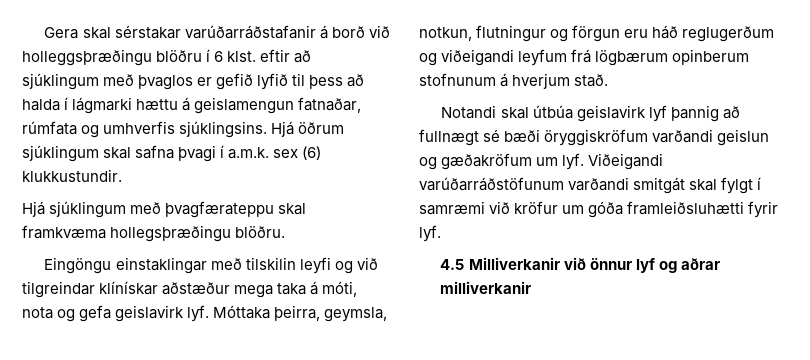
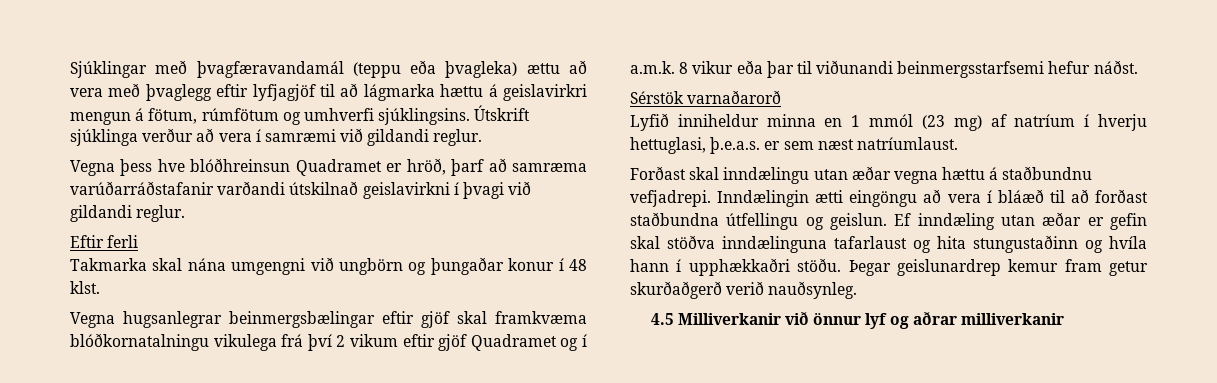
[44,25,390,39] [22,49,312,66] [22,73,365,90] [22,97,362,114] [22,121,345,138] [22,145,322,162] [22,169,122,182] [22,201,307,218] [22,225,286,242] [44,257,378,274] [22,281,358,298] [22,305,388,322] [419,25,775,42] [419,49,750,66] [419,73,609,89] [441,105,740,122] [419,129,770,146] [419,153,664,170] [419,177,762,194] [419,201,779,218] [419,225,441,242] Gera skal sérstakar varúðarráðstafanir á borð við holleggsþræðingu blöðru í 6 klst. eftir að sjúklingum með þvaglos er gefið lyfið til þess að halda í lágmarki hættu á geislamengun fatnaðar, rúmfata og umhverfis sjúklingsins. Hjá öðrum sjúklingum skal safna þvagi í a.m.k. sex (6) klukkustundir. // Hjá sjúklingum með þvagfærateppu skal framkvæma hollegsþræðingu blöðru. // Eingöngu einstaklingar með tilskilin leyfi og við tilgreindar klínískar aðstæður mega taka á móti, nota og gefa geislavirk lyf. Móttaka þeirra, geymsla, notkun, flutningur og förgun eru háð reglugerðum og viðeigandi leyfum frá lögbærum opinberum stofnunum á hverjum stað. // Notandi skal útbúa geislavirk lyf þannig að fullnægt sé bæði öryggiskröfum varðandi geislun og gæðakröfum um lyf. Viðeigandi varúðarráðstöfunum varðandi smitgát skal fylgt í samræmi við kröfur um góða framleiðsluhætti fyrir lyf. -> [70,60,587,78] [70,83,587,101] [70,105,531,125] [70,128,483,146] [70,158,587,176] [70,181,532,199] [70,205,186,222] [70,235,139,248] [70,257,587,275] [70,281,100,294] [70,311,587,328] [70,333,588,351] [630,60,1138,78] [630,90,782,104] [630,113,1147,131] [630,137,958,154] [630,166,1093,184] [630,189,1148,207] [630,212,1147,230] [630,235,1147,253] [630,258,1148,276] [630,281,858,299] Sjúklingar með þvagfæravandamál (teppu eða þvagleka) ættu að vera með þvaglegg eftir lyfjagjöf til að lágmarka hættu á geislavirkri mengun á fötum, rúmfötum og umhverfi sjúklingsins. Útskrift sjúklinga verður að vera í samræmi við gildandi reglur. // Vegna þess hve blóðhreinsun Quadramet er hröð, þarf að samræma varúðarráðstafanir varðandi útskilnað geislavirkni í þvagi við gildandi reglur. // Eftir ferli // Takmarka skal nána umgengni við ungbörn og þungaðar konur í 48 klst. // Vegna hugsanlegrar beinmergsbælingar eftir gjöf skal framkvæma blóðkornatalningu vikulega frá því 2 vikum eftir gjöf Quadramet og í a.m.k. 8 vikur eða þar til viðunandi beinmergsstarfsemi hefur náðst. // Sérstök varnaðarorð // Lyfið inniheldur minna en 1 mmól (23 mg) af natríum í hverju hettuglasi, þ.e.a.s. er sem næst natríumlaust. // Forðast skal inndælingu utan æðar vegna hættu á staðbundnu vefjadrepi. Inndælingin ætti eingöngu að vera í bláæð til að forðast staðbundna útfellingu og geislun. Ef inndæling utan æðar er gefin skal stöðva inndælinguna tafarlaust og hita stungustaðinn og hvíla hann í upphækkaðri stöðu. Þegar geislunardrep kemur fram getur skurðaðgerð verið nauðsynleg.

